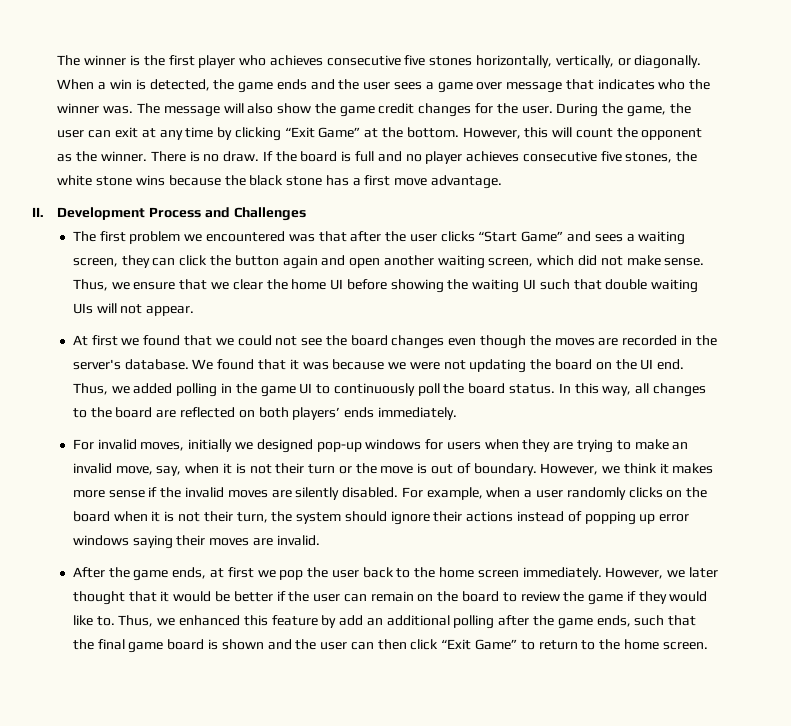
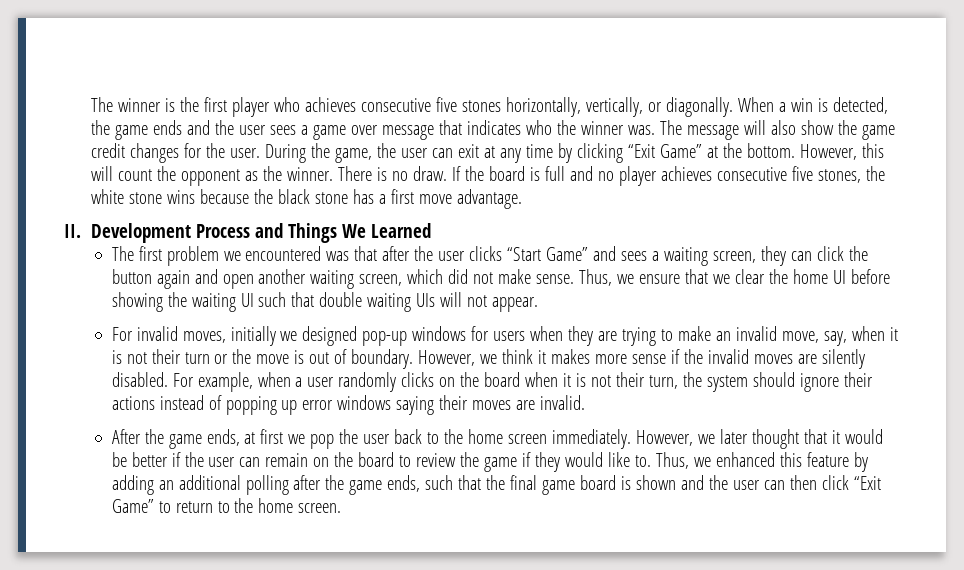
[233,207,306,221] Challenges -> [288,223,432,243] Things We Learned
[72,335,717,349] [72,359,685,373] [72,383,706,397] [72,407,457,420] // At first we found that we could not see the board changes even though the moves are recorded in the server's database. We found that it was because we were not updating the board on the UI end. Thus, we added polling in the game UI to continuously poll the board status. In this way, all changes to the board are reflected on both players’ ends immediately. -> (539, 304) none
[339,615,364,626] add -> [111,475,154,495] adding

